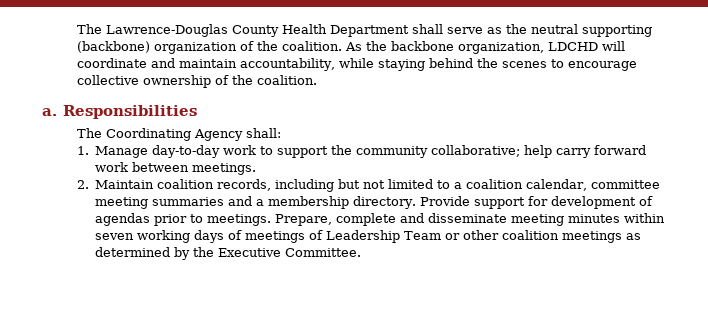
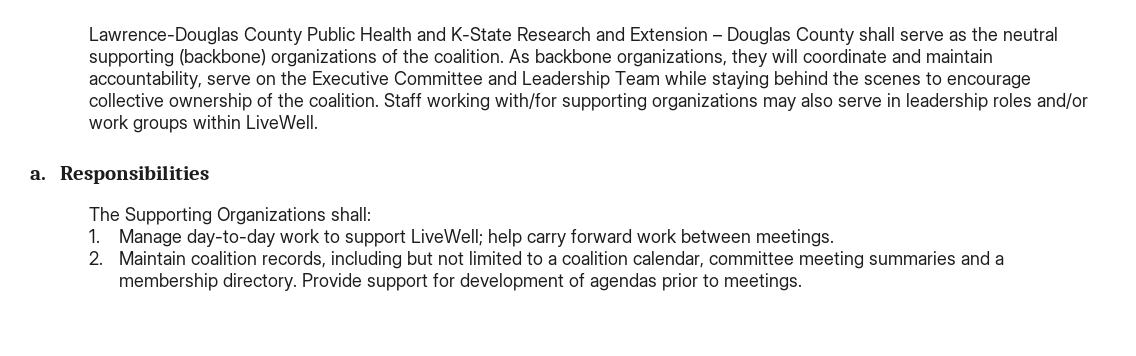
[76,24,102,34] The -> (89, 36) none
[281,24,409,37] Health Department -> [307,27,855,45] Public Health and K-State Research and Extension – Douglas County
[153,42,237,54] organization -> [271,49,378,67] organizations
[365,41,598,54] the backbone organization, LDCHD -> [535,49,768,67] backbone organizations, they
(335, 64) none -> [207,71,661,89] serve on the Executive Committee and Leadership Team
(317, 80) none -> [384,93,1089,111] [89,115,319,133] Staff working with/for supporting organizations may also serve in leadership roles and/or work groups within LiveWell.
[105,128,243,141] Coordinating Agency -> [125,207,327,225] Supporting Organizations
[330,145,520,158] the community collaborative; -> [410,229,483,246] LiveWell;
[274,213,665,226] [94,230,641,243] [94,247,361,260] Prepare, complete and disseminate meeting minutes within seven working days of meetings of Leadership Team or other coalition meetings as determined by the Executive Committee. -> (802, 282) none

